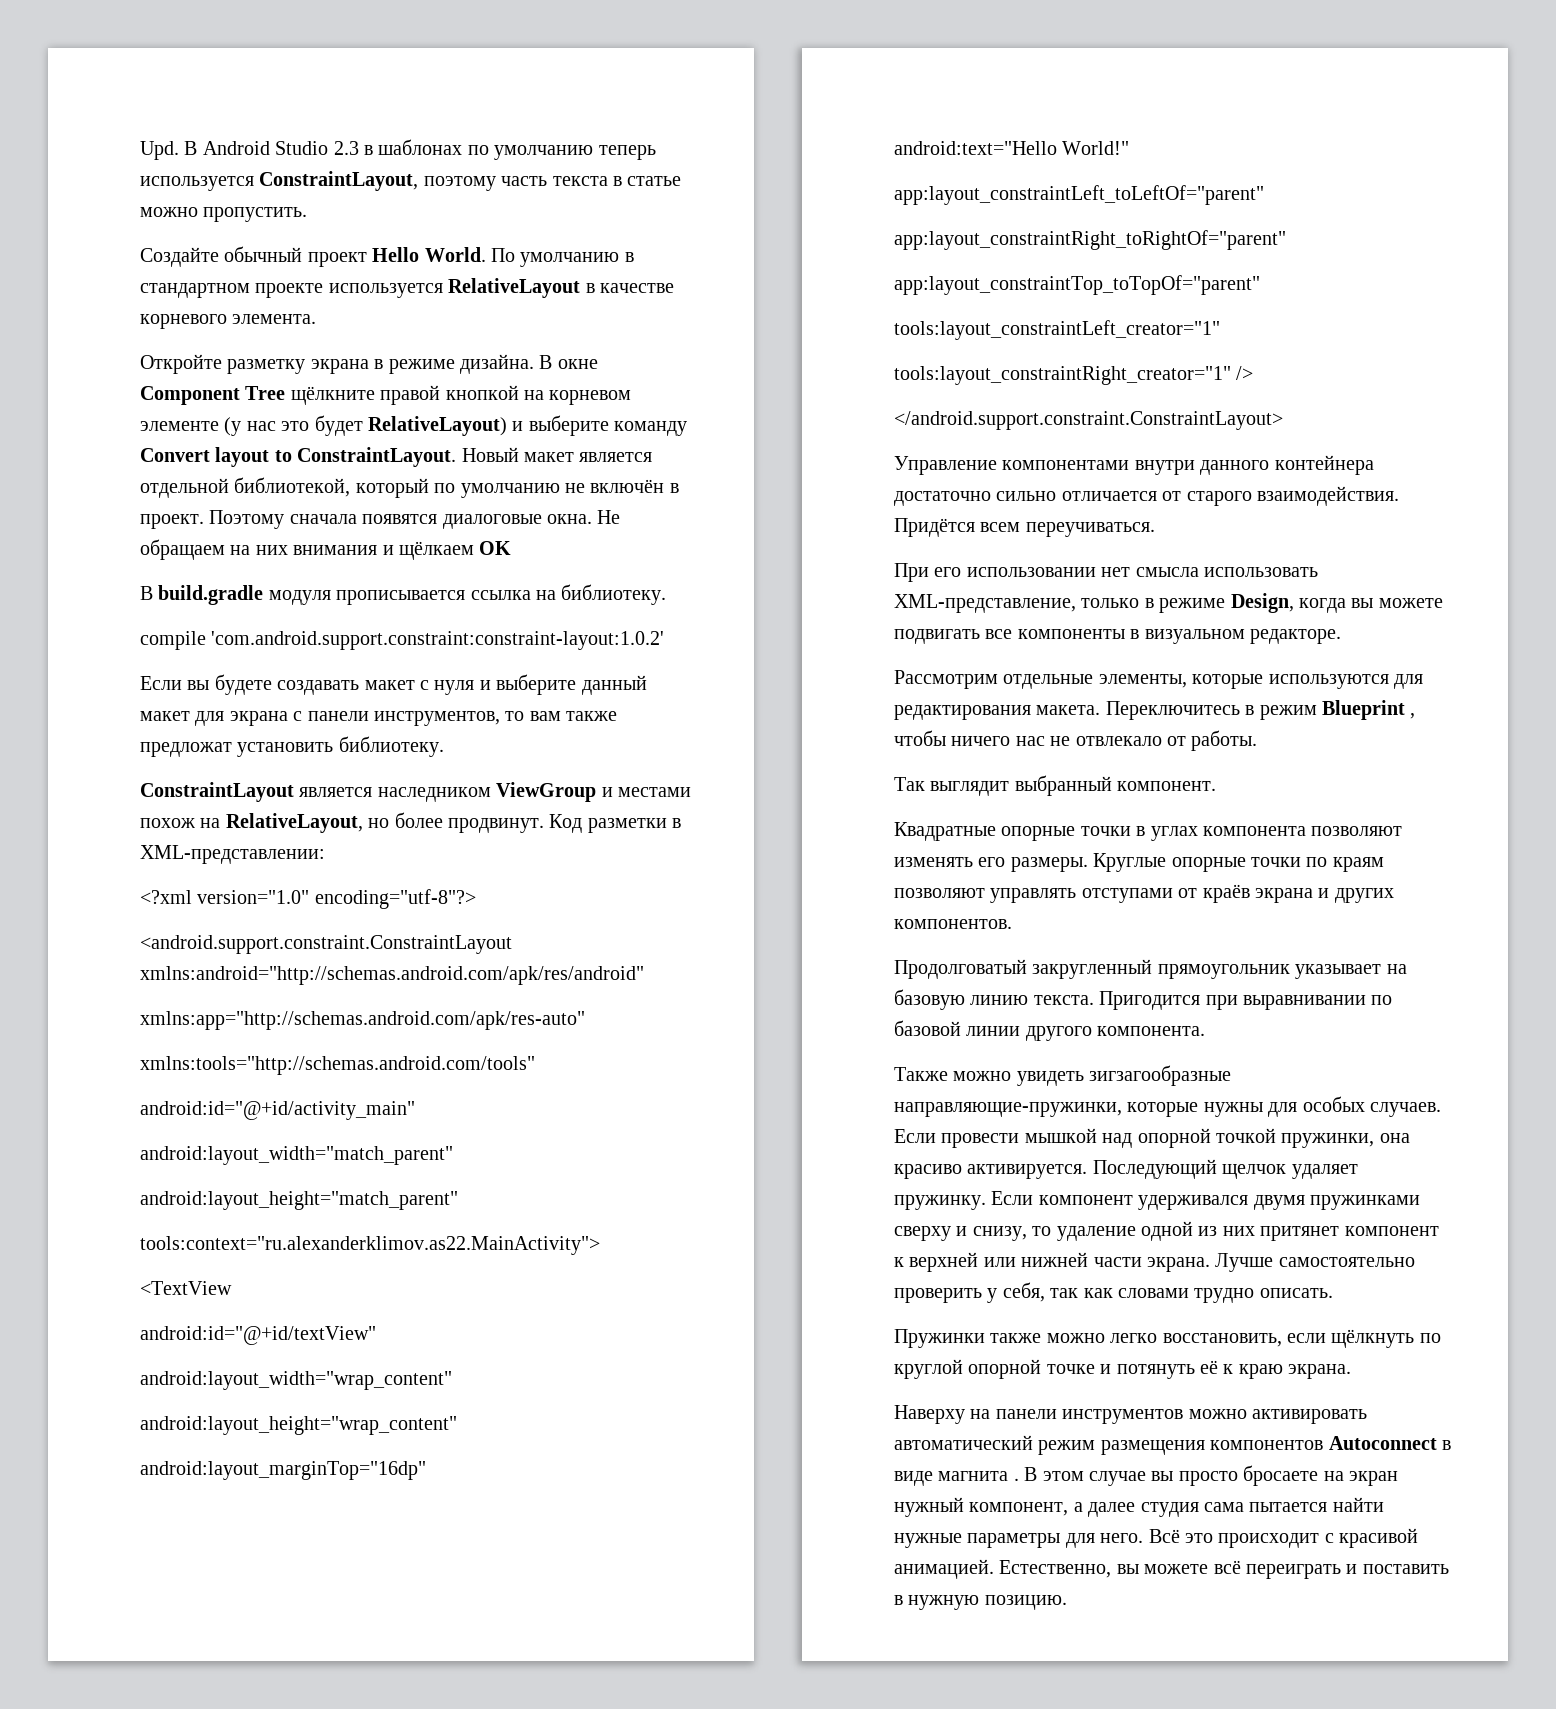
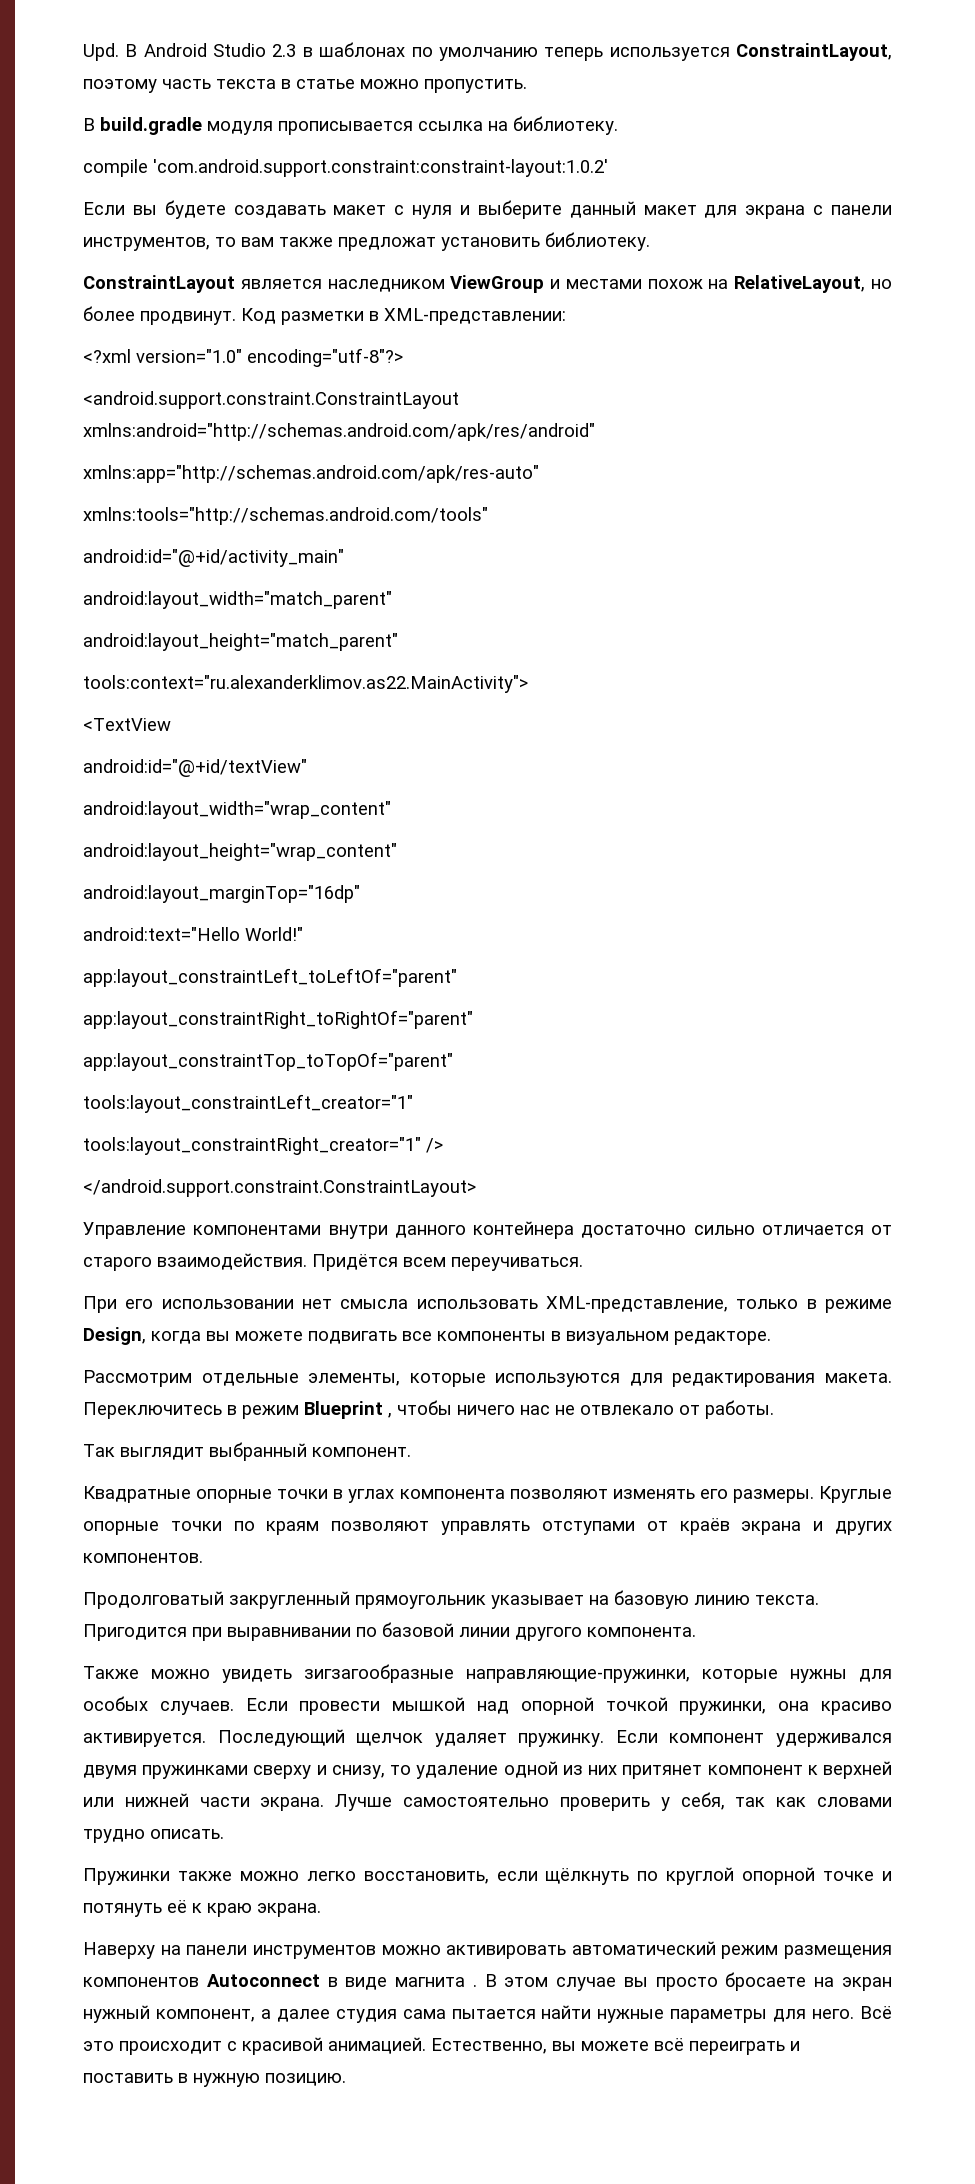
[140,246,634,267] [140,278,674,298] [140,314,317,329] [140,354,598,374] [140,385,632,405] [140,415,688,436] [140,447,653,467] [140,477,679,498] [140,510,621,529] [140,539,512,560] // Создайте обычный проект Hello World. По умолчанию в стандартном проекте используется RelativeLayout в качестве корневого элемента. // Откройте разметку экрана в режиме дизайна. В окне Component Tree щёлкните правой кнопкой на корневом элементе (у нас это будет RelativeLayout) и выберите команду Convert layout to ConstraintLayout. Новый макет является отдельной библиотекой, который по умолчанию не включён в проект. Поэтому сначала появятся диалоговые окна. Не обращаем на них внимания и щёлкаем OK -> (527, 86) none

